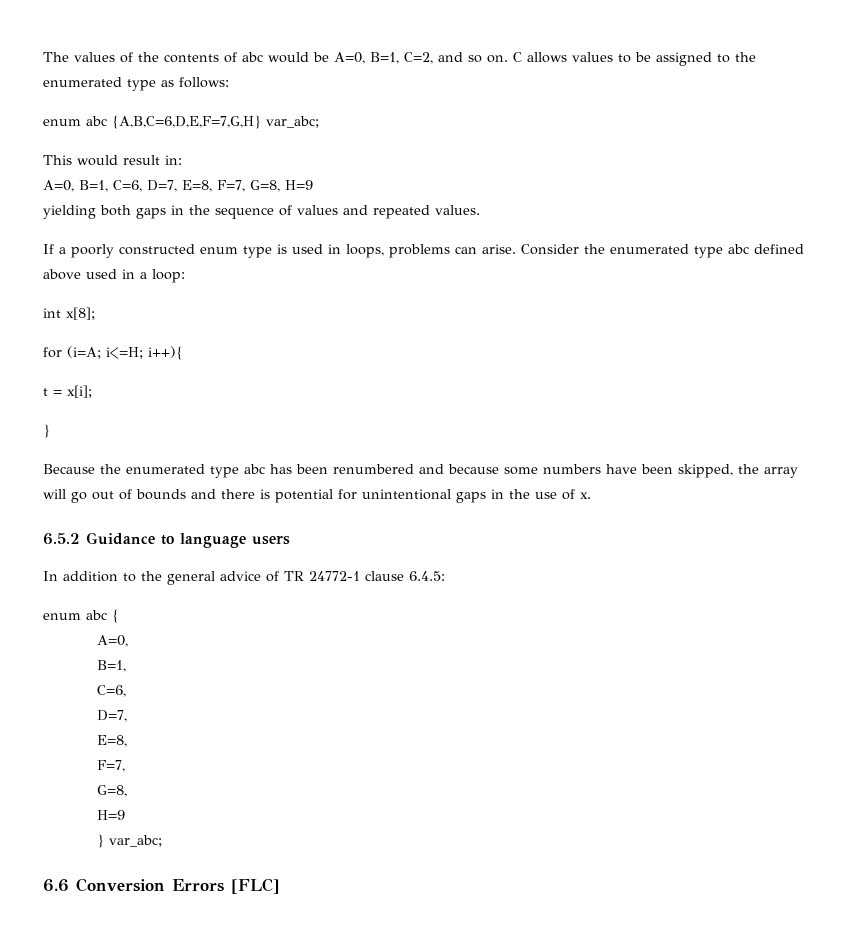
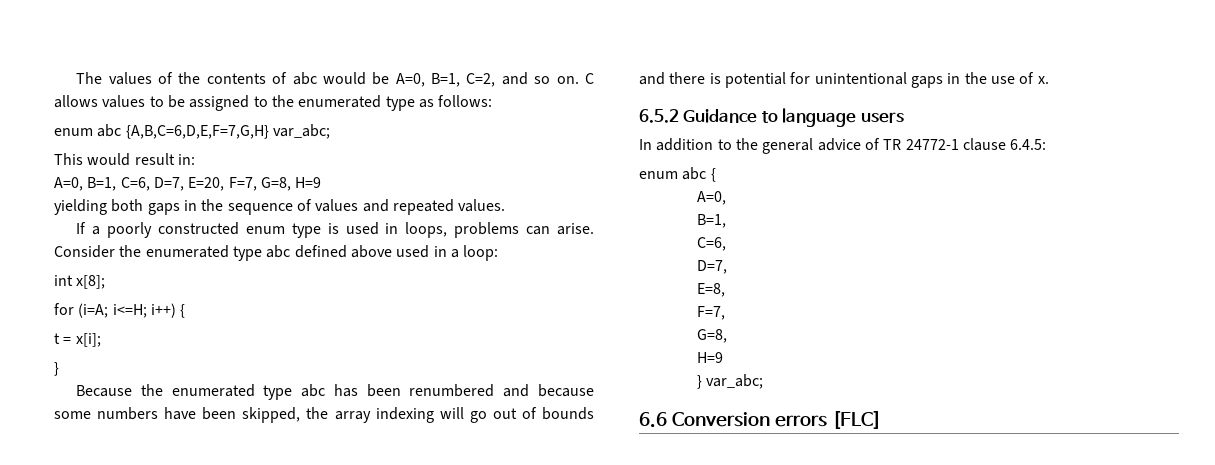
[182,180,212,192] E=8, -> [188,177,225,191] E=20,
[148,346,183,360] i++){ -> [150,303,186,318] i++) {
(798, 472) none -> [375,407,434,423] indexing
[172,879,224,892] Errors -> [774,415,827,427] errors

